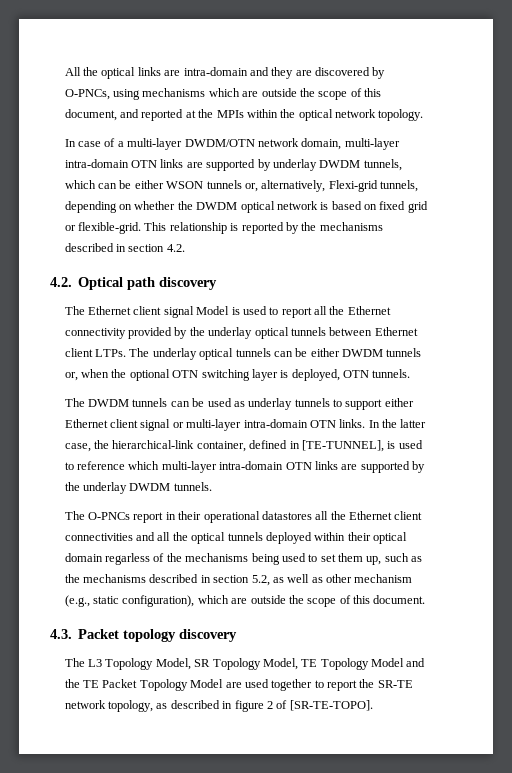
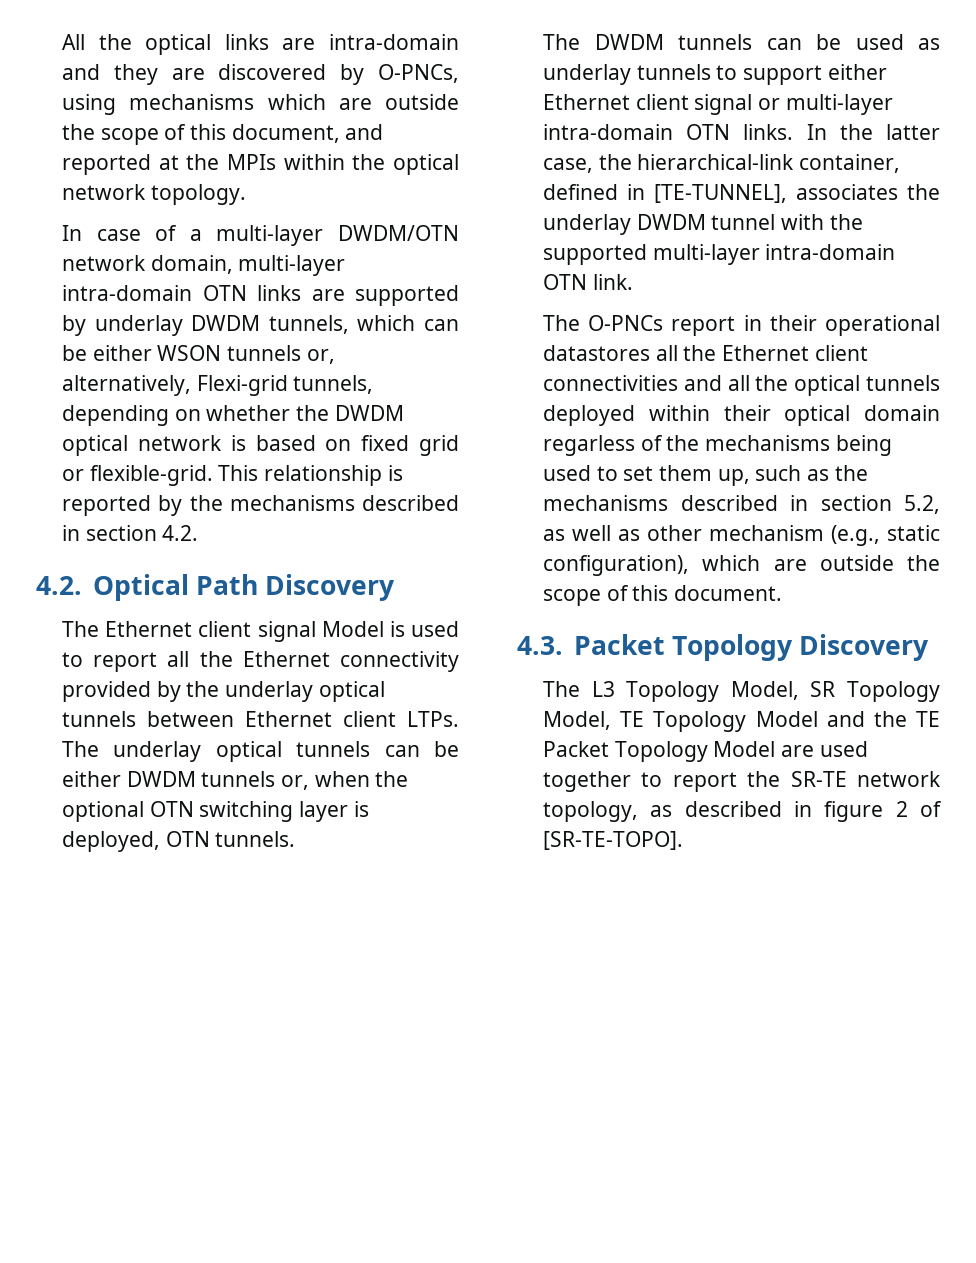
[127,277,218,290] path discovery -> [195,574,395,601] Path Discovery
[387,440,423,449] [64,461,426,473] [64,482,212,494] is used to reference which multi-layer intra-domain OTN links are supported by the underlay DWDM tunnels. -> [796,184,940,200] [543,214,863,235] [543,244,896,265] [543,274,633,290] associates the underlay DWDM tunnel with the supported multi-layer intra-domain OTN link.
[123,629,238,642] topology discovery -> [671,634,929,661] Topology Discovery

